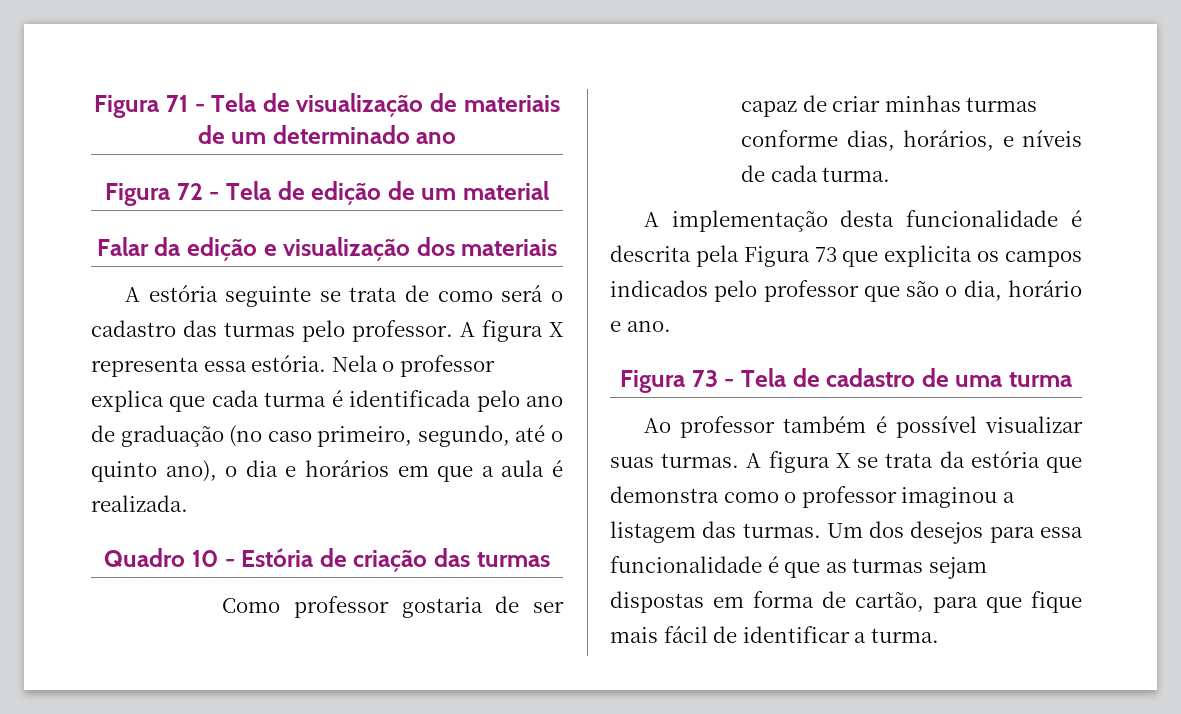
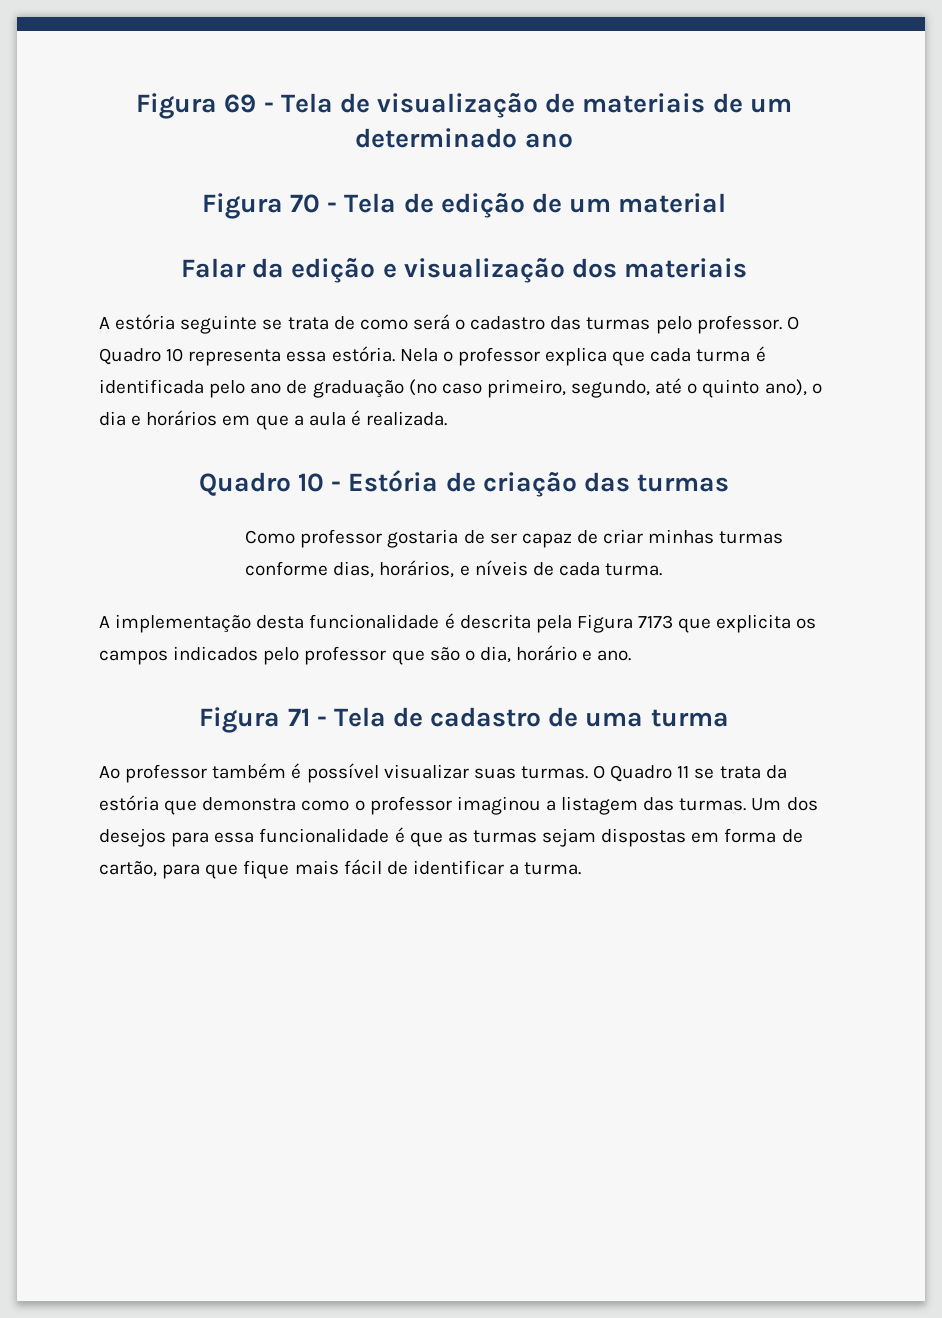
[94,95,188,118] Figura 71 -> [136,93,257,119] Figura 69
[176,183,203,200] 72 -> [290,194,321,213] 70
[460,320,564,342] A figura X -> [786,316,799,330] [99,348,184,365] O Quadro 10
[814,247,837,262] 73 -> [638,615,674,629] 7173
[691,370,718,387] 73 -> [287,708,310,726] 71
[746,451,851,473] A figura X -> [593,765,690,782] O Quadro 11

